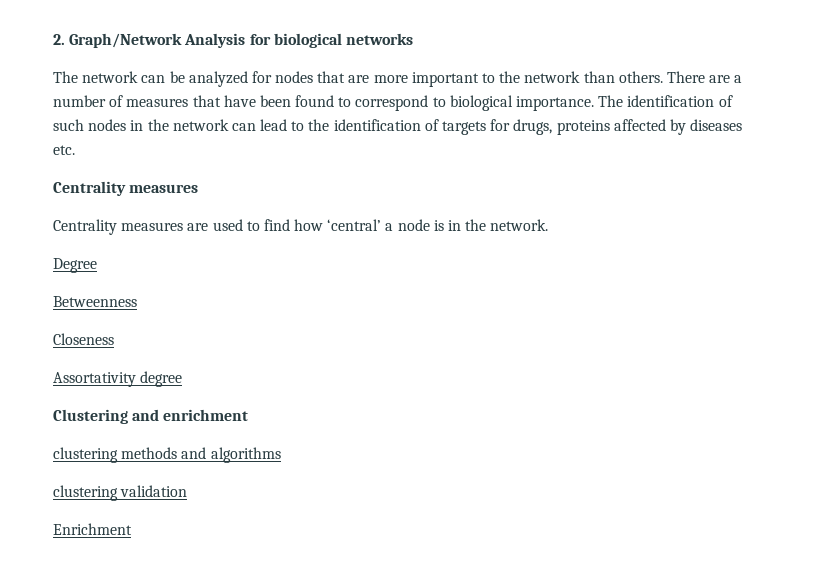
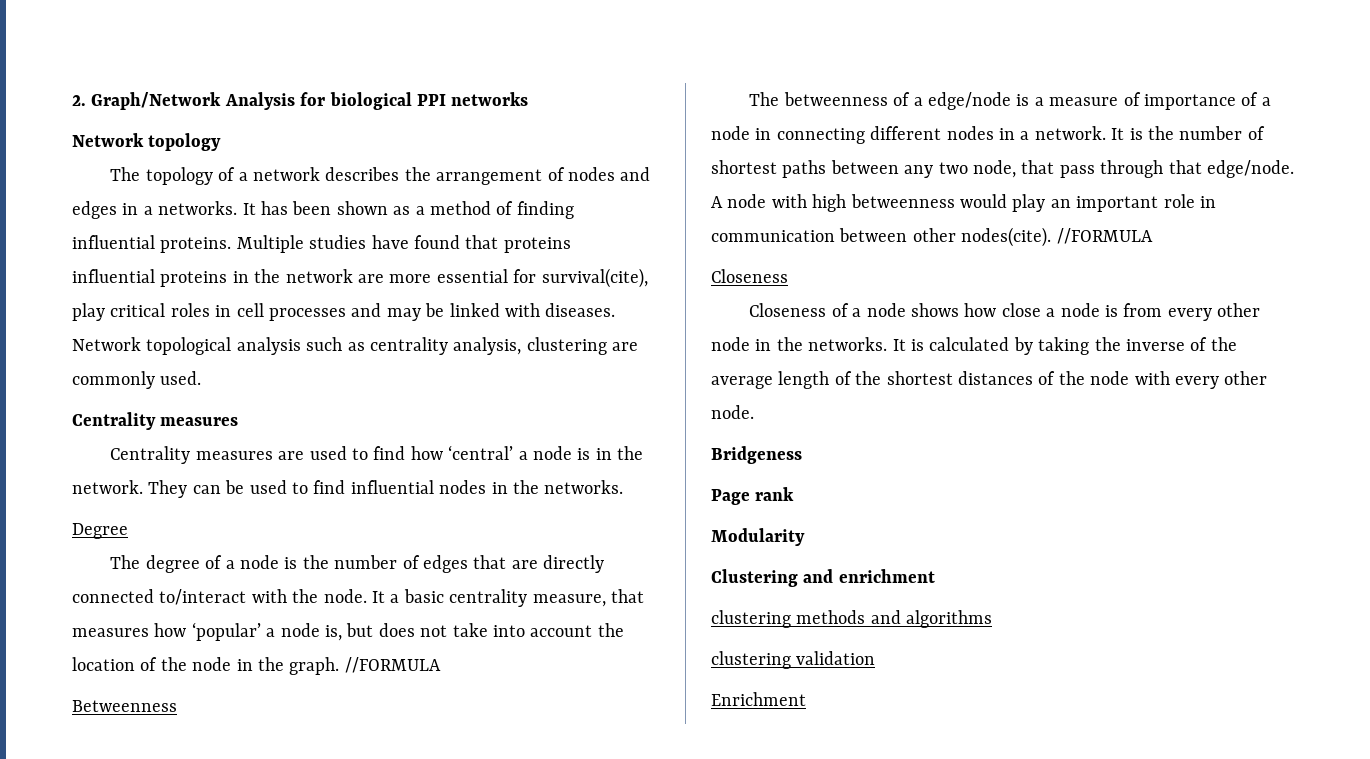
(342, 40) none -> [417,94,446,106] PPI
[53,71,743,87] [53,95,733,111] [53,119,743,135] [53,145,75,155] // The network can be analyzed for nodes that are more important to the network than others. There are a number of measures that have been found to correspond to biological importance. The identification of such nodes in the network can lead to the identification of targets for drugs, proteins affected by diseases etc. -> [72,133,222,151] [110,167,651,185] [72,201,574,219] [72,235,571,253] [72,268,648,288] [72,303,616,321] [72,337,639,355] [72,371,202,389] // Network topology // The topology of a network describes the arrangement of nodes and edges in a networks. It has been shown as a method of finding influential proteins. Multiple studies have found that proteins influential proteins in the network are more essential for survival(cite), play critical roles in cell processes and may be linked with diseases. Network topological analysis such as centrality analysis, clustering are commonly used.
[53,258,97,273] [53,296,137,307] [53,333,114,345] [53,371,183,387] // Degree // Betweenness // Closeness // Assortativity degree -> [148,480,624,498] [72,523,128,539] [110,555,605,573] [72,589,644,607] [72,622,624,641] [72,657,441,675] [72,700,177,712] [749,92,1271,110] [711,126,1265,144] [711,160,1294,178] [711,194,1216,212] [711,227,1153,247] [711,269,788,283] [749,303,1261,321] [711,337,1237,355] [711,371,1268,389] [711,405,754,419] [711,446,802,464] [711,487,795,505] [711,528,805,546] They can be used to find influential nodes in the networks. // Degree // The degree of a node is the number of edges that are directly connected to/interact with the node. It a basic centrality measure, that measures how ‘popular’ a node is, but does not take into account the location of the node in the graph. //FORMULA // Betweenness // The betweenness of a edge/node is a measure of importance of a node in connecting different nodes in a network. It is the number of shortest paths between any two node, that pass through that edge/node. A node with high betweenness would play an important role in communication between other nodes(cite). //FORMULA // Closeness // Closeness of a node shows how close a node is from every other node in the networks. It is calculated by taking the inverse of the average length of the shortest distances of the node with every other node. // Bridgeness // Page rank // Modularity

